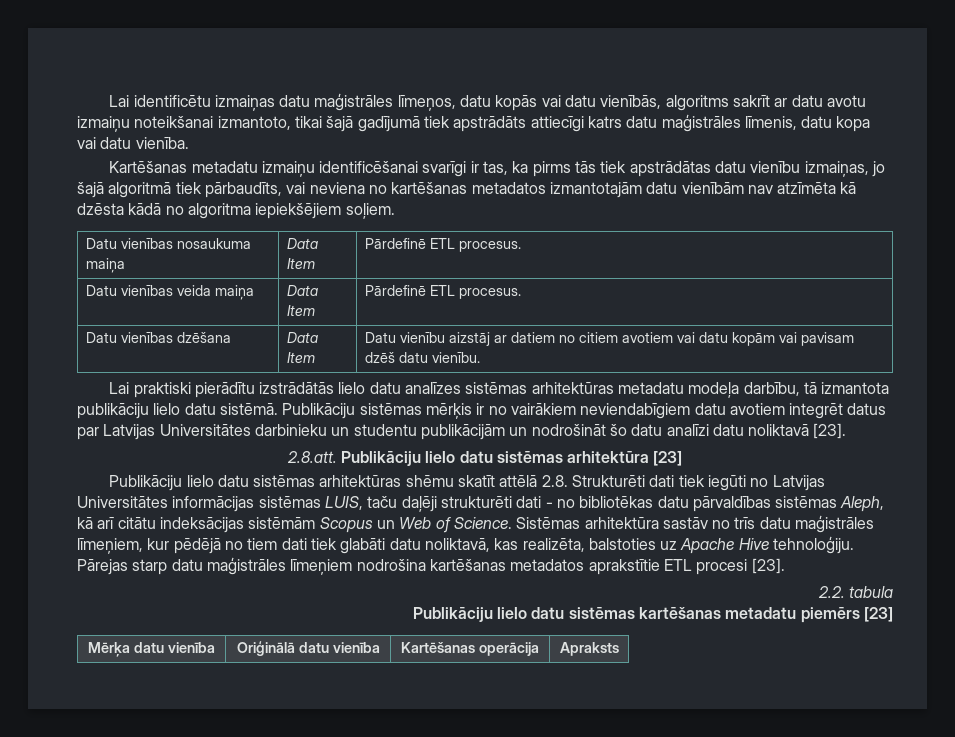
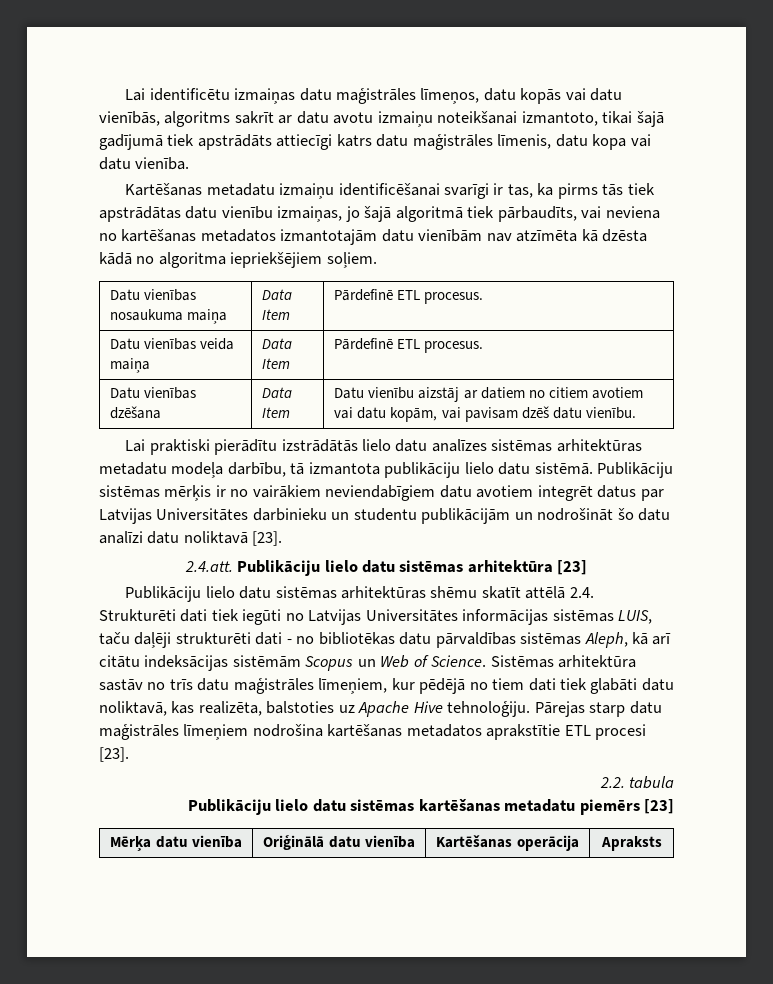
[255,203,342,219] iepiekšējiem -> [230,252,323,268] iepriekšējiem
[732,332,776,346] kopām -> [390,407,438,422] kopām,
[286,451,337,463] 2.8.att. -> [184,561,233,572] 2.4.att.
[541,475,568,487] 2.8. -> [569,587,594,598] 2.4.

